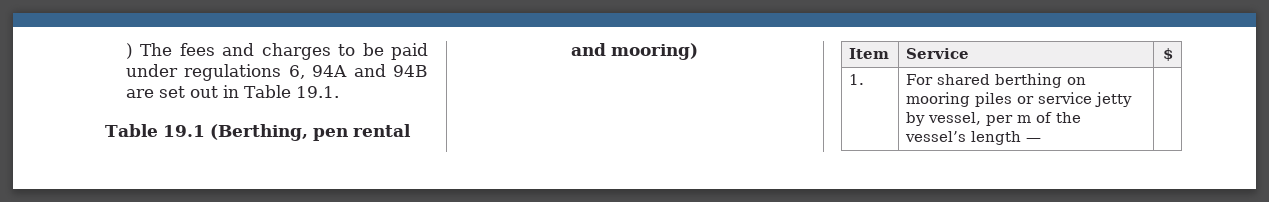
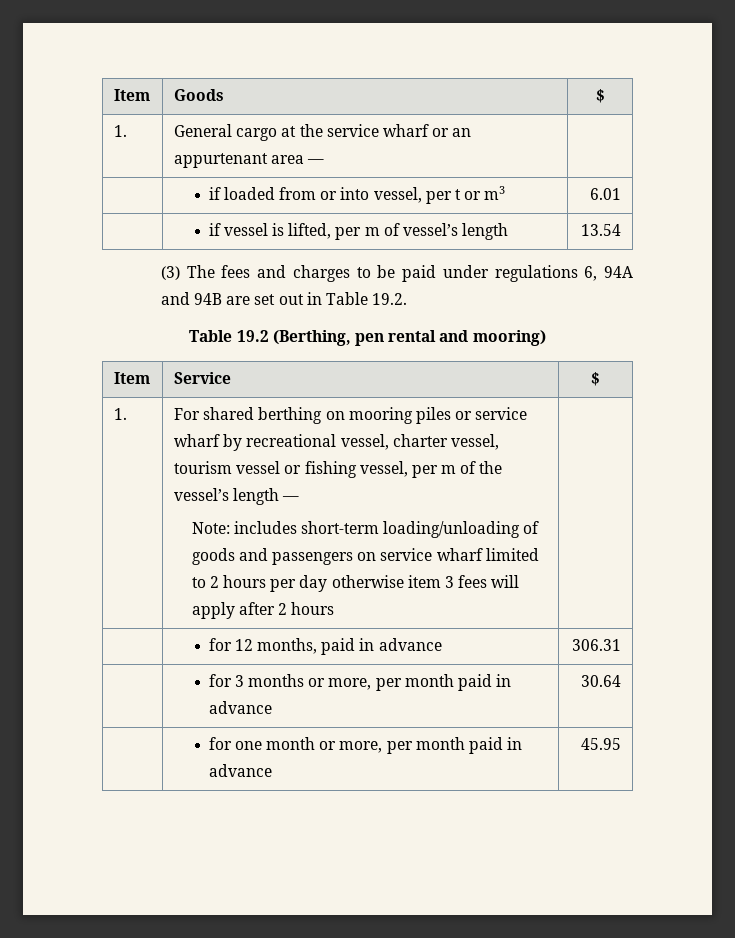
[125,43,133,59] ) -> [113,89,150,101] [173,89,224,101] [595,89,605,103] [113,125,127,137] [173,124,472,141] [173,153,325,168] [208,186,506,204] [590,188,622,200] [208,223,509,240] [581,224,622,236] [160,266,180,280] Item | Goods | $ // 1. | General cargo at the service wharf or an appurtenant area — | // | if loaded from or into vessel, per t or m3 | 6.01 // | if vessel is lifted, per m of vessel’s length | 13.54 // (3)
[295,86,339,98] [105,124,205,137] 19.1. // Table 19.1 -> [372,293,408,305] [189,330,269,342] 19.2. // Table 19.2
[1095,92,1133,107] [906,112,926,126] jetty by -> [173,434,499,451] [173,461,357,478] wharf by recreational vessel, charter vessel, tourism vessel or fishing
(1042, 140) | -> [191,521,540,538] [191,548,539,565] [191,575,520,592] [191,602,335,619] [208,638,442,655] [572,639,622,651] [208,674,512,691] [208,701,272,714] [581,675,622,687] [208,737,523,754] [208,764,272,777] [581,738,622,750] // Note: includes short-term loading/unloading of goods and passengers on service wharf limited to 2 hours per day otherwise item 3 fees will apply after 2 hours | // | for 12 months, paid in advance | 306.31 // | for 3 months or more, per month paid in advance | 30.64 // | for one month or more, per month paid in advance | 45.95

